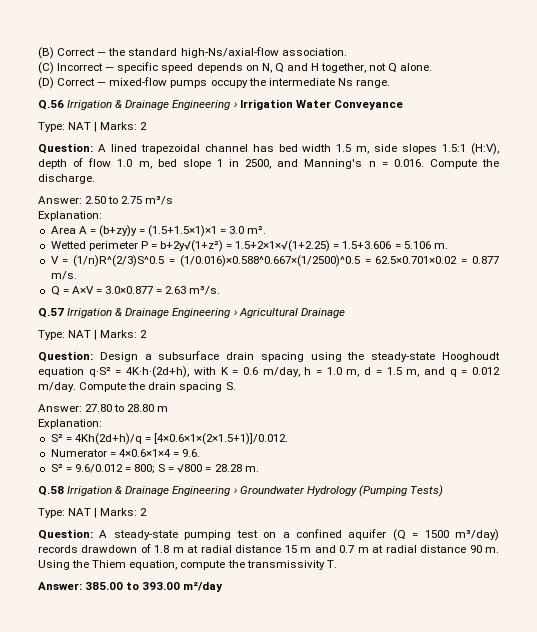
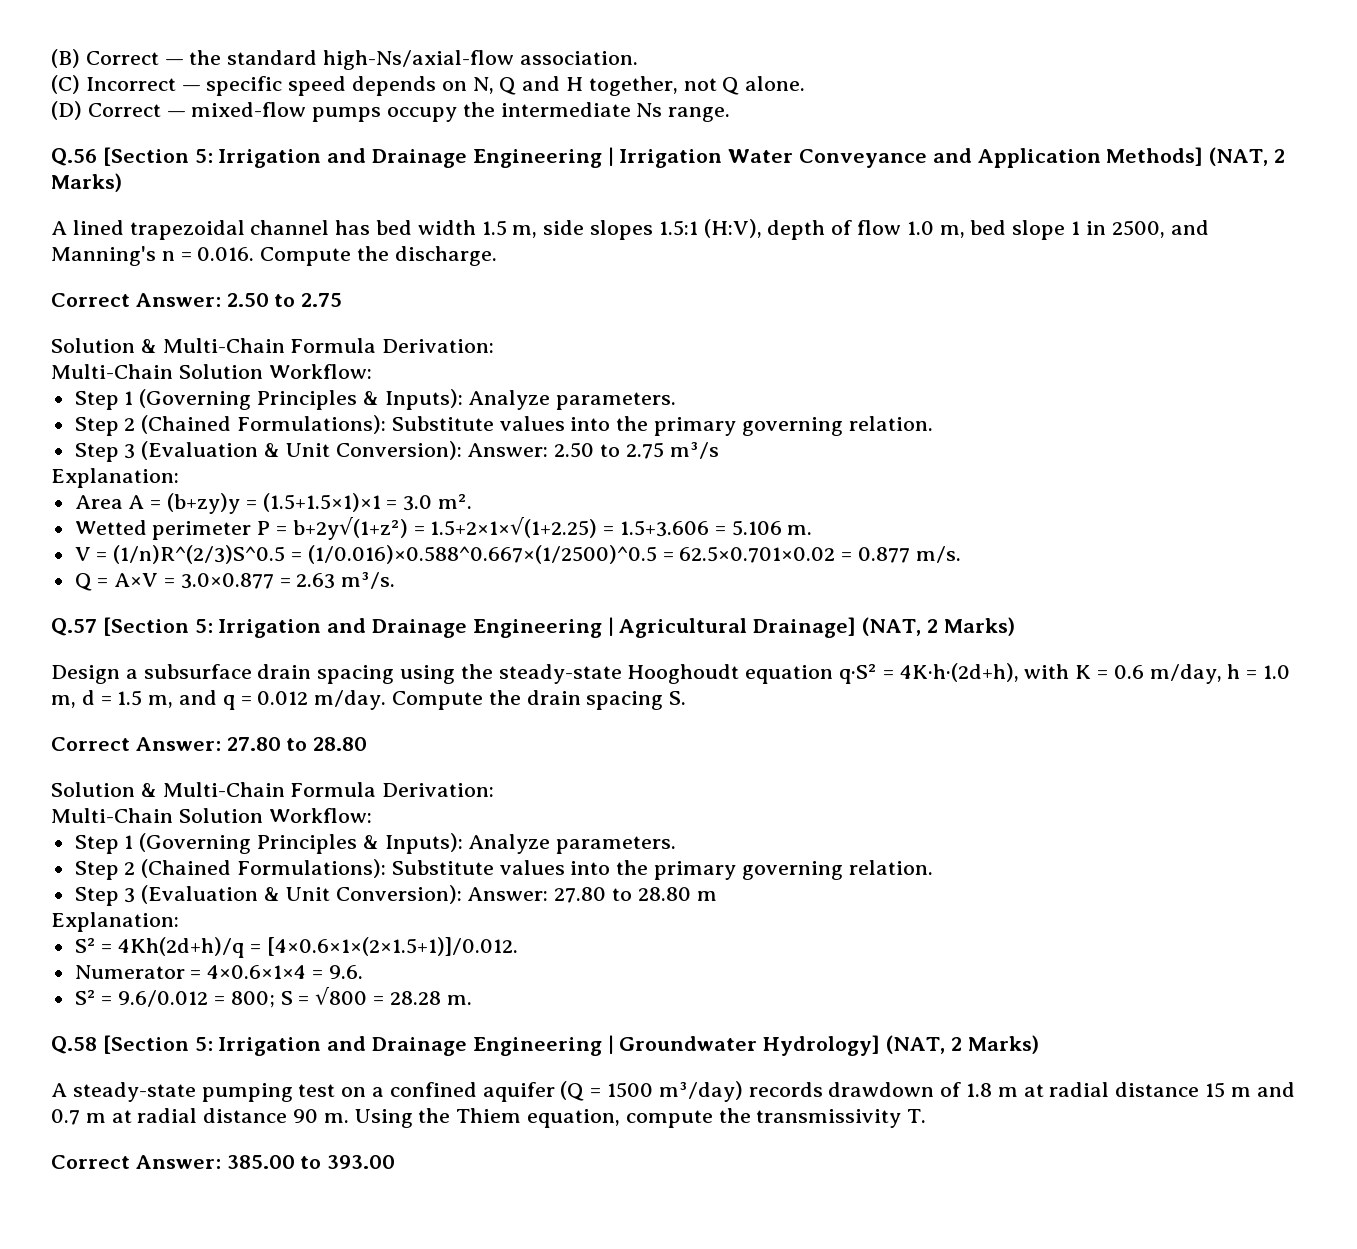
[67,100,237,110] Irrigation & Drainage Engineering › -> [102,147,614,168] [Section 5: Irrigation and Drainage Engineering |
[38,122,148,132] [38,143,93,154] // Type: NAT | Marks: 2 // Question: -> [932,147,1286,168] [51,173,122,192] and Application Methods] (NAT, 2 Marks) //
(95, 179) none -> [51,293,343,307] [51,338,495,353] [51,364,372,379] [74,389,677,410] [74,415,933,436] [74,441,462,462] Correct Answer: 2.50 to 2.75 // Solution & Multi-Chain Formula Derivation: // Multi-Chain Solution Workflow: // Step 1 (Governing Principles & Inputs): Analyze parameters. // Step 2 (Chained Formulations): Substitute values into the primary governing relation. // Step 3 (Evaluation & Unit Conversion):
[67,308,345,318] [38,330,148,340] [38,351,93,362] Irrigation & Drainage Engineering › Agricultural Drainage // Type: NAT | Marks: 2 // Question: -> [102,617,1015,638] [Section 5: Irrigation and Drainage Engineering | Agricultural Drainage] (NAT, 2 Marks) //
(236, 386) none -> [51,737,368,751] [51,782,495,797] [51,808,372,823] [74,833,677,854] [74,859,933,880] [74,885,462,906] Correct Answer: 27.80 to 28.80 // Solution & Multi-Chain Formula Derivation: // Multi-Chain Solution Workflow: // Step 1 (Governing Principles & Inputs): Analyze parameters. // Step 2 (Chained Formulations): Substitute values into the primary governing relation. // Step 3 (Evaluation & Unit Conversion):
[67,485,443,497] [38,508,148,518] [38,529,93,540] Irrigation & Drainage Engineering › Groundwater Hydrology (Pumping Tests) // Type: NAT | Marks: 2 // Question: -> [102,1035,1039,1056] [Section 5: Irrigation and Drainage Engineering | Groundwater Hydrology] (NAT, 2 Marks) //
(337, 564) none -> [51,1155,130,1169] Correct
[183,582,224,592] m²/day -> (396, 1162) none

